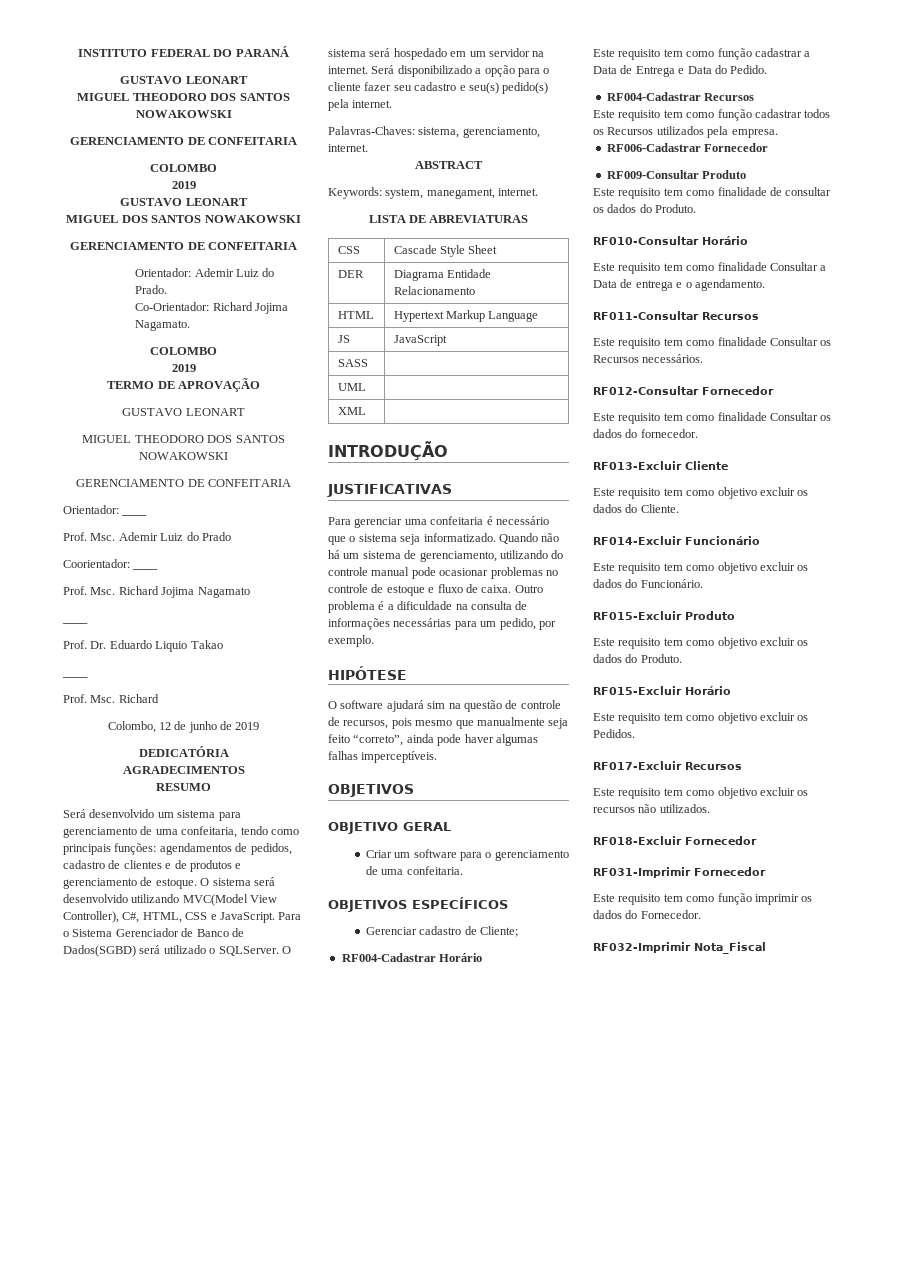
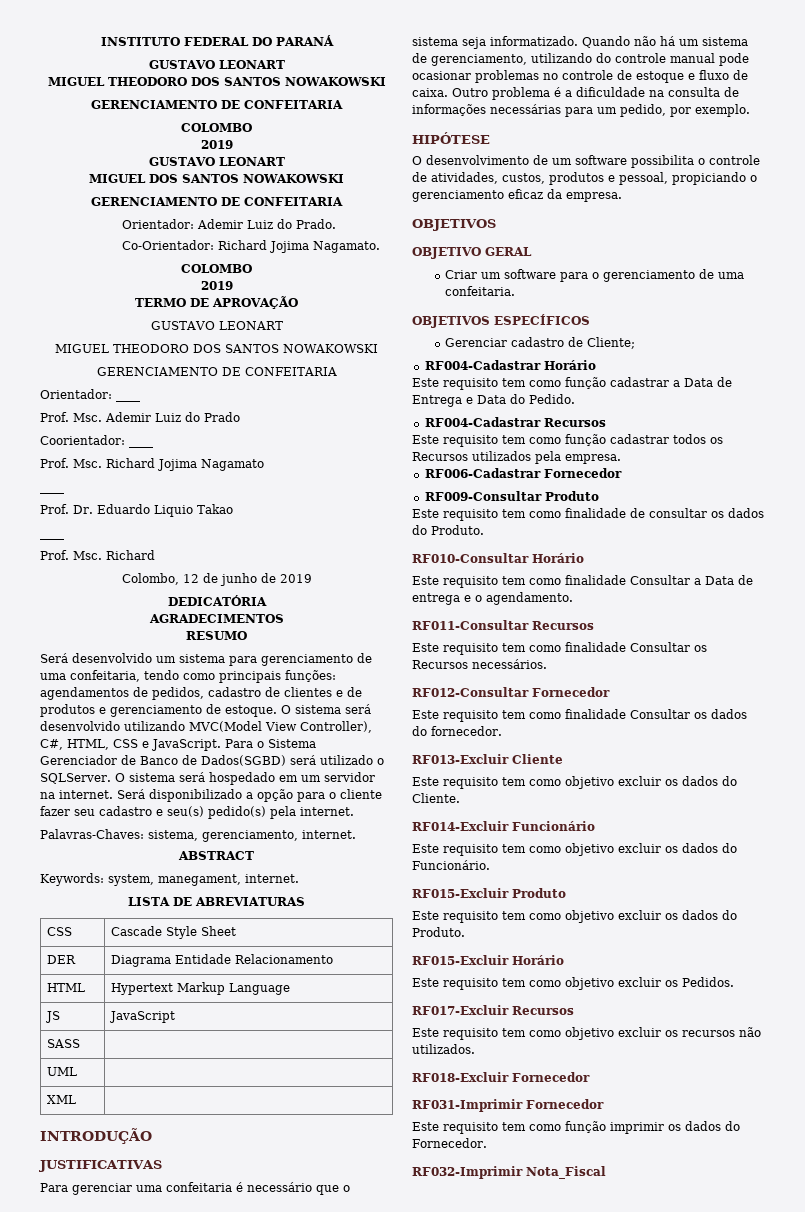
[340,700,561,712] [328,717,569,729] [328,734,538,746] [328,751,438,763] software ajudará sim na questão de controle de recursos, pois mesmo que manualmente seja feito “correto”, ainda pode haver algumas falhas imperceptíveis. -> [426,155,760,168] [412,172,757,185] [412,189,622,202] desenvolvimento de um software possibilita o controle de atividades, custos, produtos e pessoal, propiciando o gerenciamento eficaz da empresa.

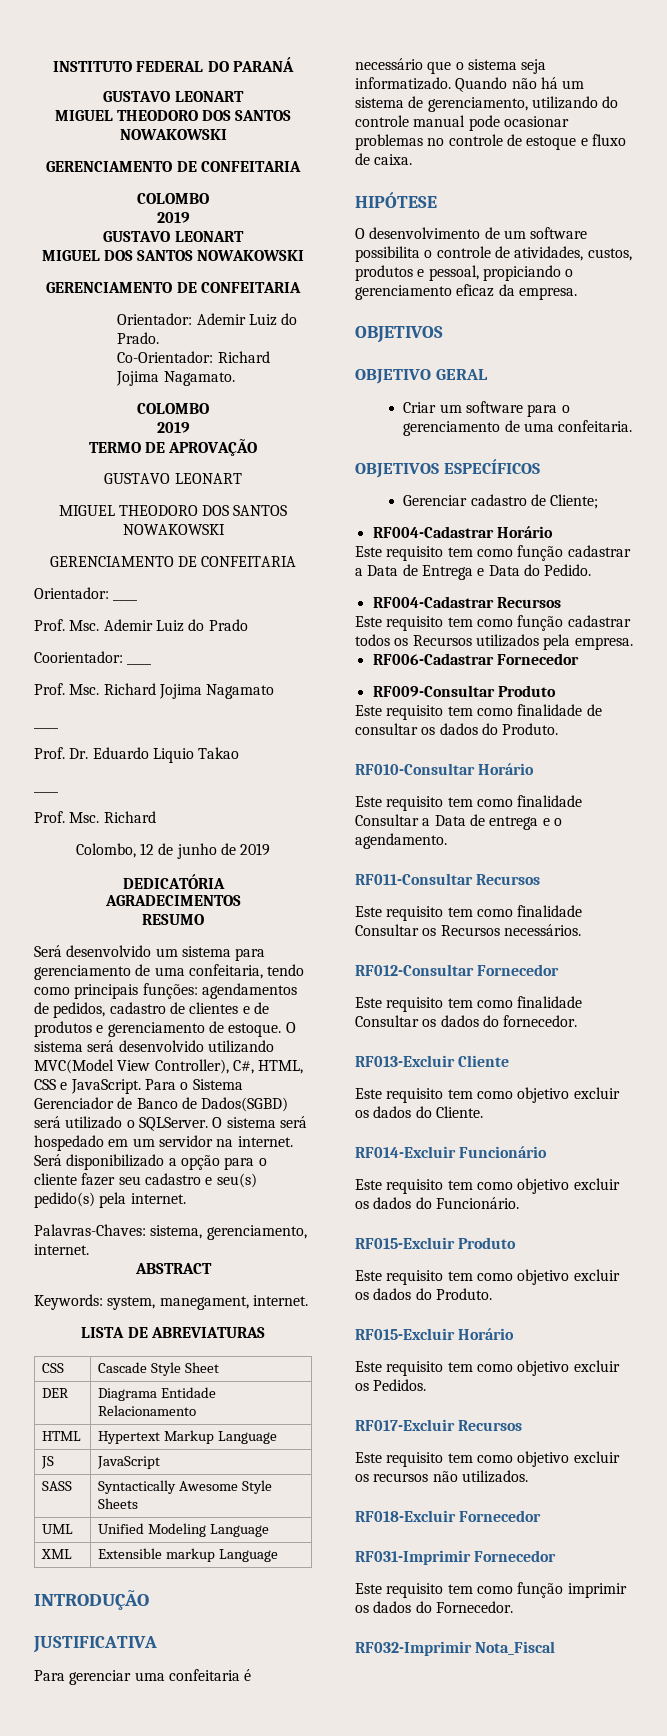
[47,1067,78,1076] [47,1095,77,1104] // UML | // XML | -> [98,1480,273,1494] [98,1498,139,1509] [42,1524,74,1534] [98,1523,270,1537] [41,1549,73,1559] [98,1548,279,1562] Syntactically Awesome Style Sheets // UML | Unified Modeling Language // XML | Extensible markup Language
[39,1160,162,1172] JUSTIFICATIVAS -> [33,1636,157,1653] JUSTIFICATIVA
[452,87,739,100] [412,104,750,117] Outro problema é a dificuldade na consulta de informações necessárias para um pedido, por exemplo. -> (413, 159) none

